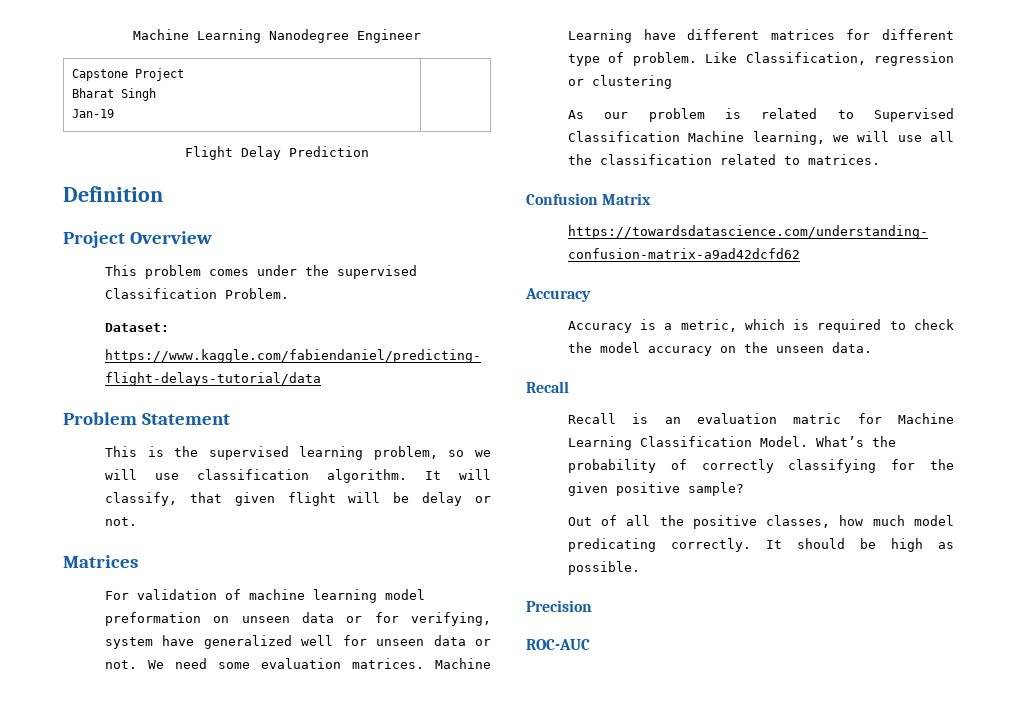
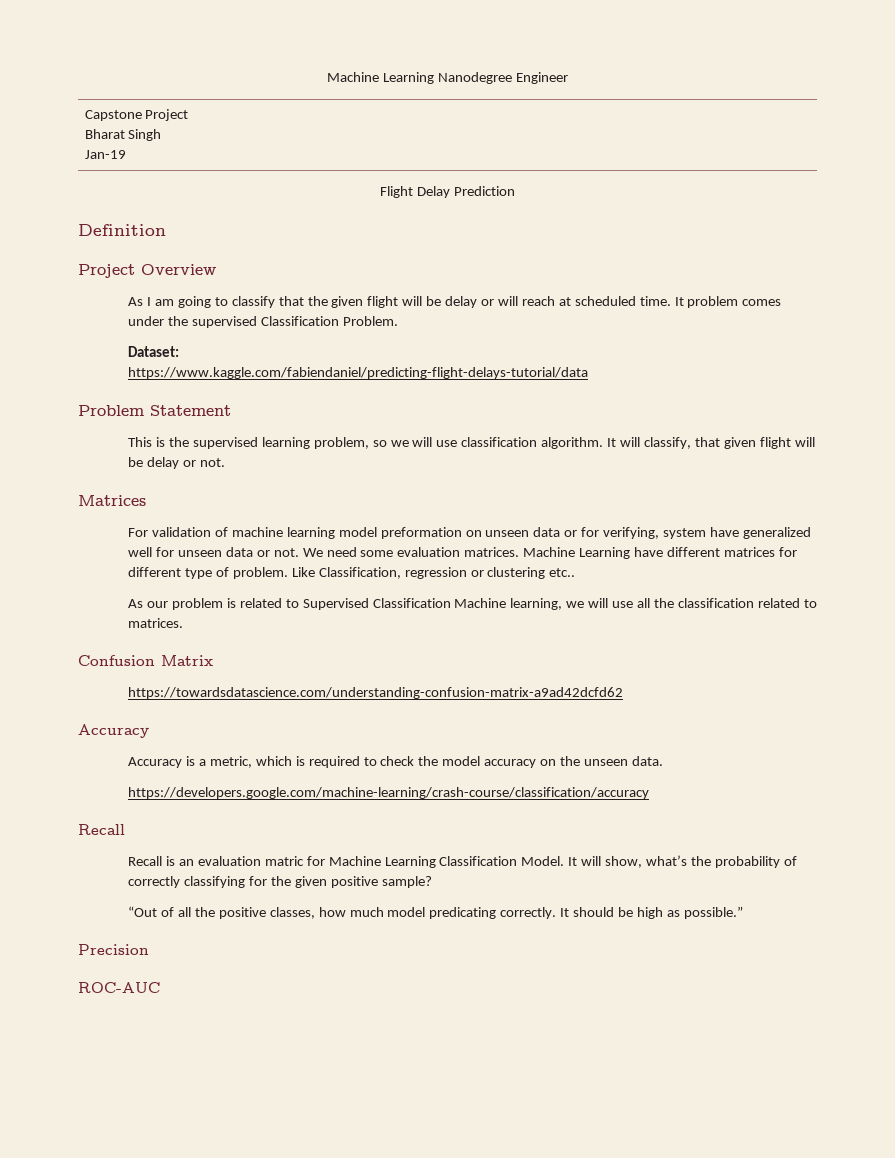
[104,265,137,276] This -> [128,296,684,308] As I am going to classify that the given flight will be delay or will reach at scheduled time. It
(672, 82) none -> [549,568,576,577] etc..
(872, 347) none -> [128,787,650,799] // https://developers.google.com/machine-learning/crash-course/classification/accuracy
[815,436,864,447] What’s -> [568,855,688,868] It will show, what’s
[567,517,592,526] Out -> [128,906,158,917] “Out
[567,561,640,575] possible. -> [683,906,743,919] possible.”

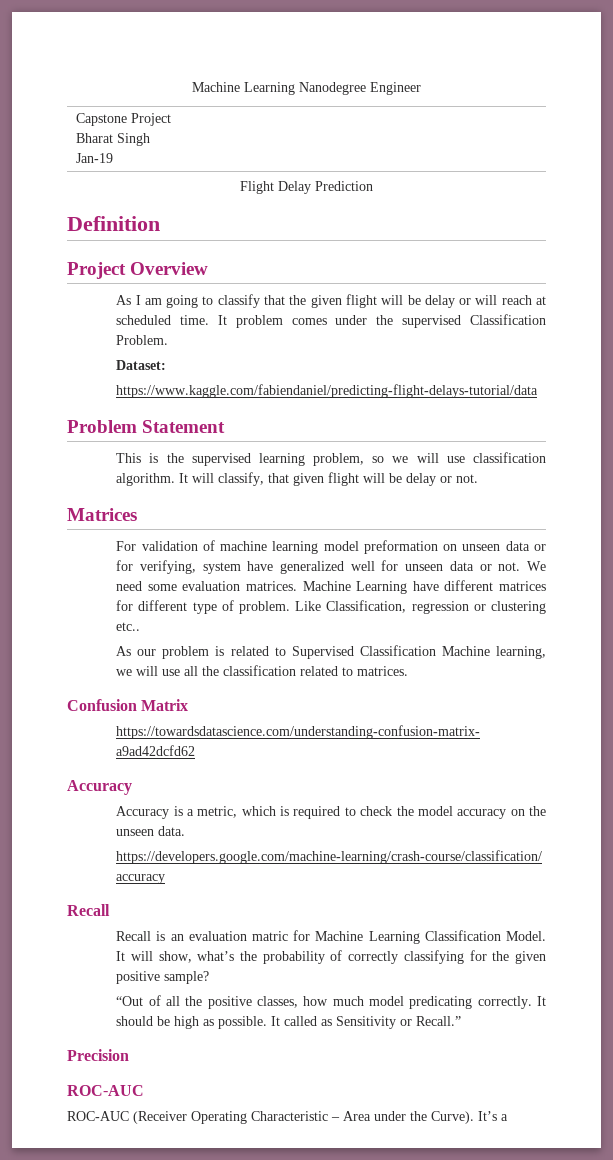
[683,906,743,919] [78,944,149,955] [78,982,160,993] possible.” // Precision // ROC-AUC -> [218,1016,462,1029] [67,1049,129,1061] [67,1085,144,1096] [67,1111,508,1124] possible. It called as Sensitivity or Recall.” // Precision // ROC-AUC // ROC-AUC (Receiver Operating Characteristic – Area under the Curve). It’s a

